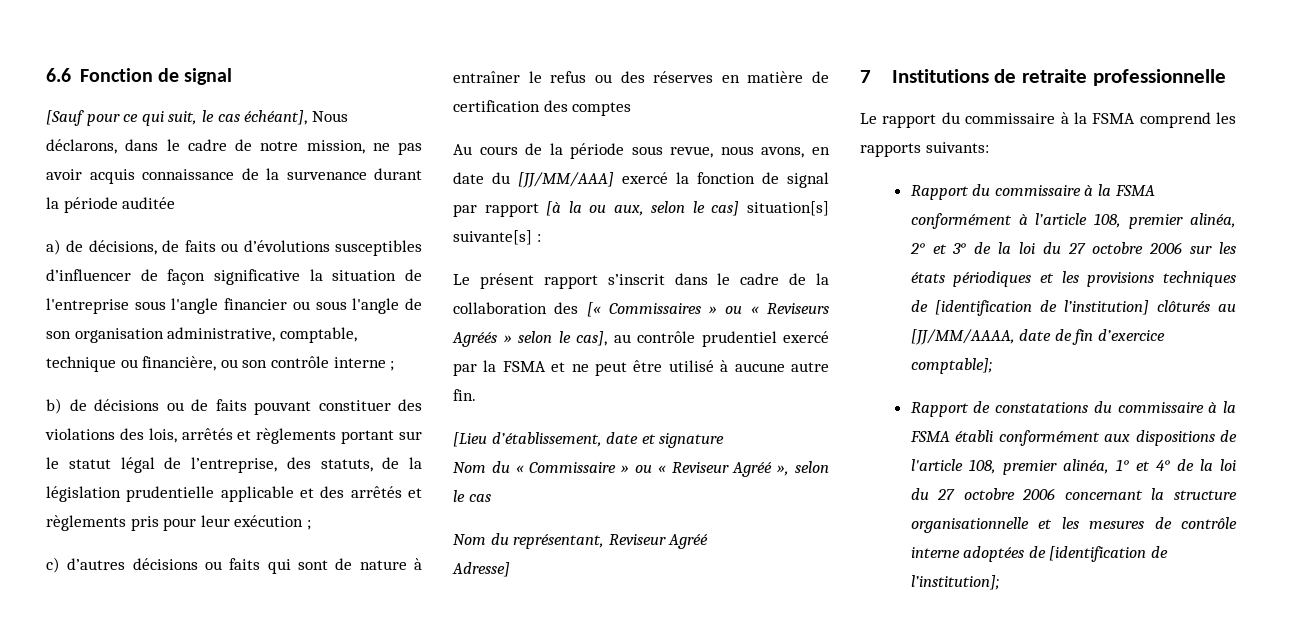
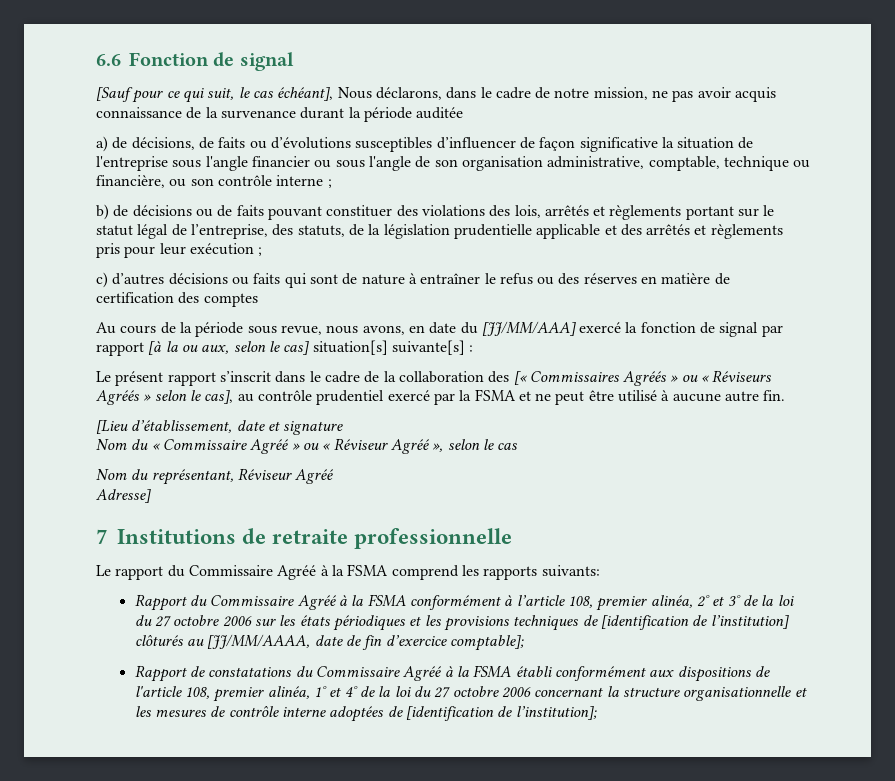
[709,303,829,314] » ou « Reviseurs -> [623,370,773,386] Agréés » ou « Réviseurs
[621,462,729,473] » ou « Reviseur -> [250,438,388,454] Agréé » ou « Réviseur
[608,534,666,545] Reviseur -> [237,468,292,480] Réviseur
[965,113,1056,124] commissaire -> [188,565,317,580] Commissaire Agréé
[994,185,1081,196] commissaire -> [210,595,337,610] Commissaire Agréé
[1117,402,1204,413] commissaire -> [316,666,443,681] Commissaire Agréé

